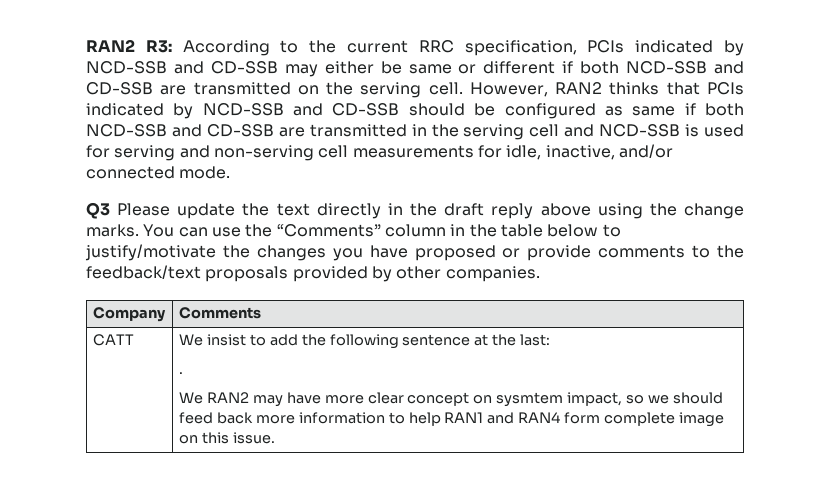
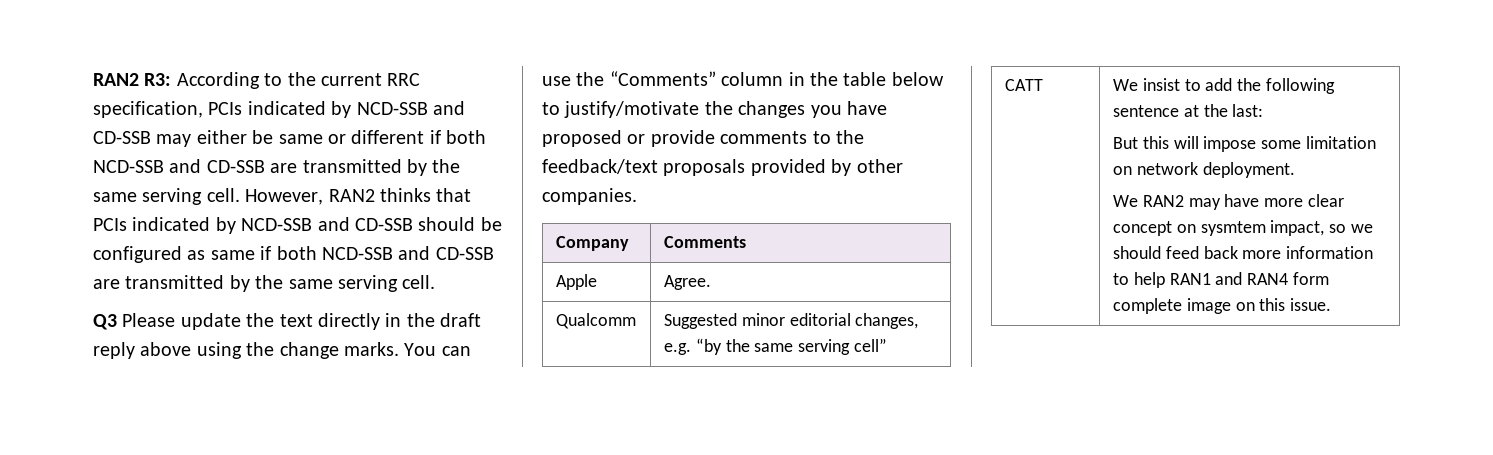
[297,82,354,95] on the -> [407,159,461,176] [93,192,137,202] by the same
[411,124,745,140] [86,144,673,161] [86,166,231,179] in the serving cell and NCD-SSB is used for serving and non-serving cell measurements for idle, inactive, and/or connected mode. -> [229,275,436,292] by the same serving cell.
(261, 313) none -> [555,274,597,290] [663,275,711,290] [555,313,636,329] [663,313,919,329] [663,338,888,355] // Apple | Agree. // Qualcomm | Suggested minor editorial changes, e.g. “by the same serving cell”
[178,372,183,374] . -> [1112,136,1377,152] [1112,162,1295,178] But this will impose some limitation on network deployment.

